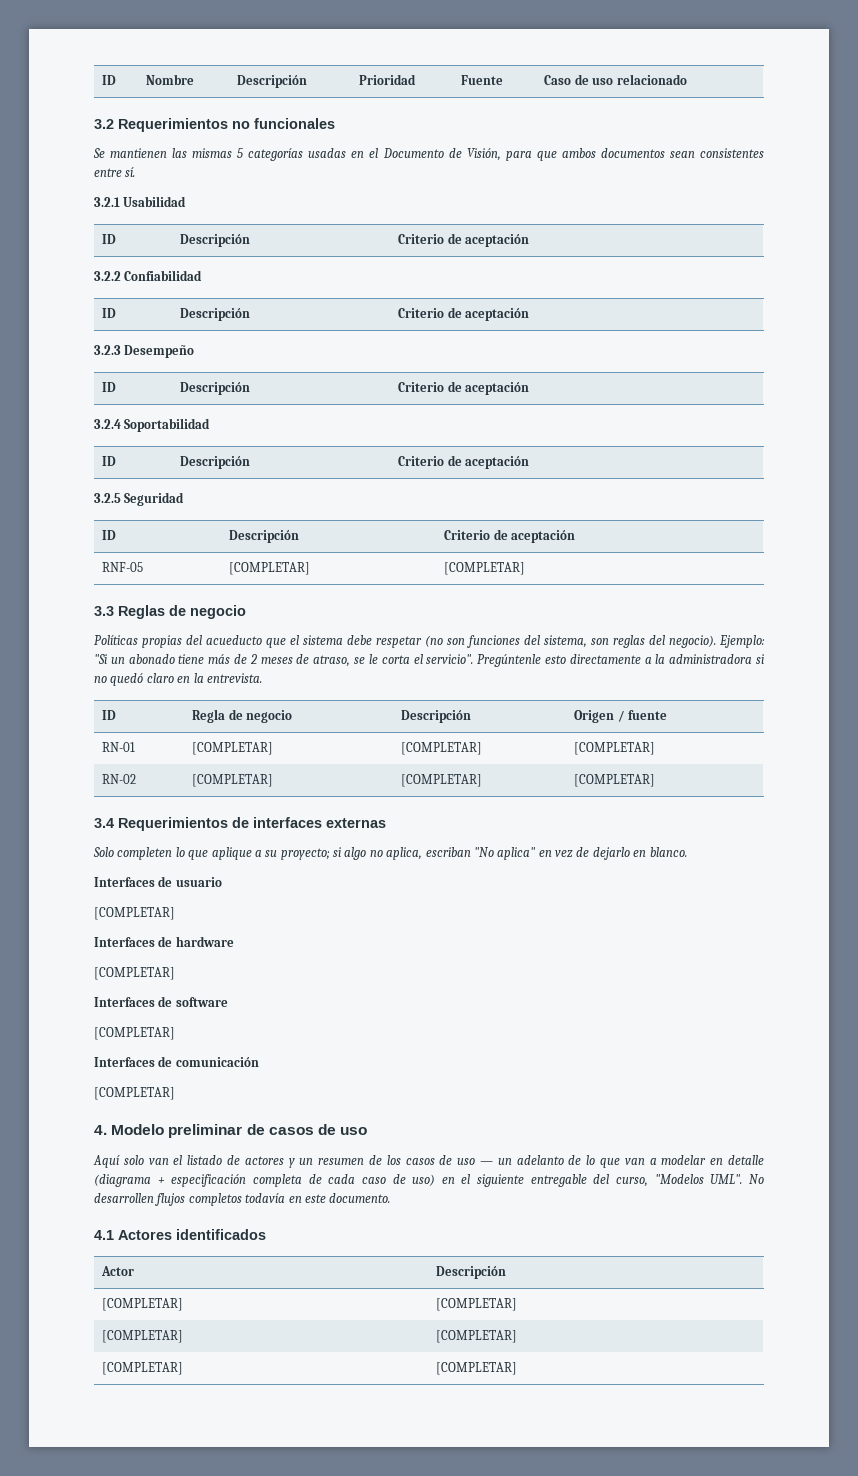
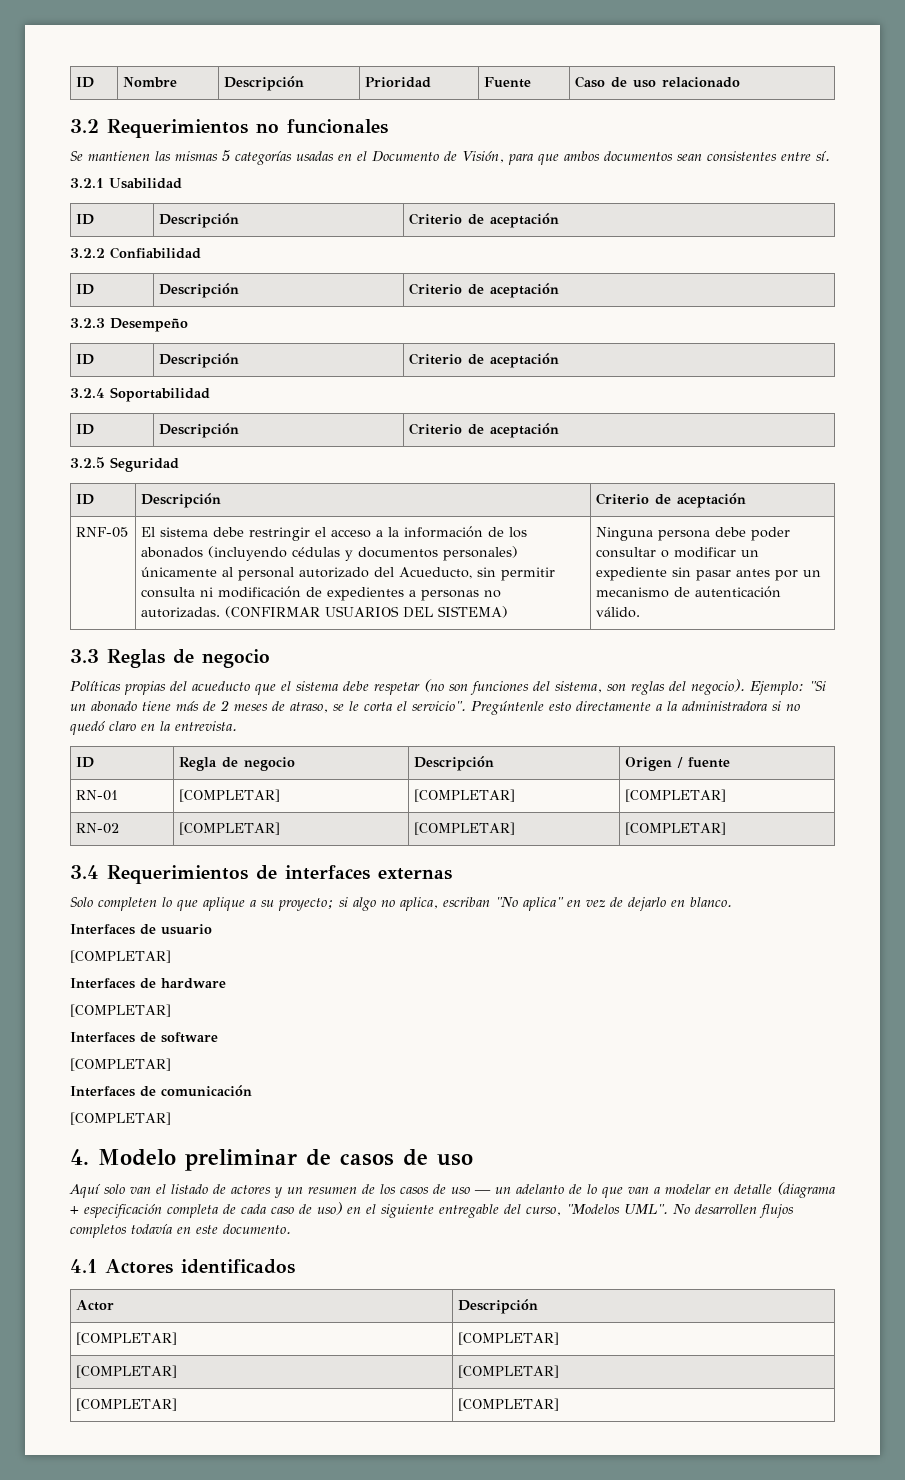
[229,562,311,575] [444,562,526,575] [COMPLETAR] | [COMPLETAR] -> [141,526,528,541] [141,546,519,561] [141,567,556,581] [141,586,502,601] [141,606,509,618] [596,527,791,541] [596,547,760,558] [596,567,822,581] [596,586,782,598] [596,607,641,618] El sistema debe restringir el acceso a la información de los abonados (incluyendo cédulas y documentos personales) únicamente al personal autorizado del Acueducto, sin permitir consulta ni modificación de expedientes a personas no autorizadas. (CONFIRMAR USUARIOS DEL SISTEMA) | Ninguna persona debe poder consultar o modificar un expediente sin pasar antes por un mecanismo de autenticación válido.

